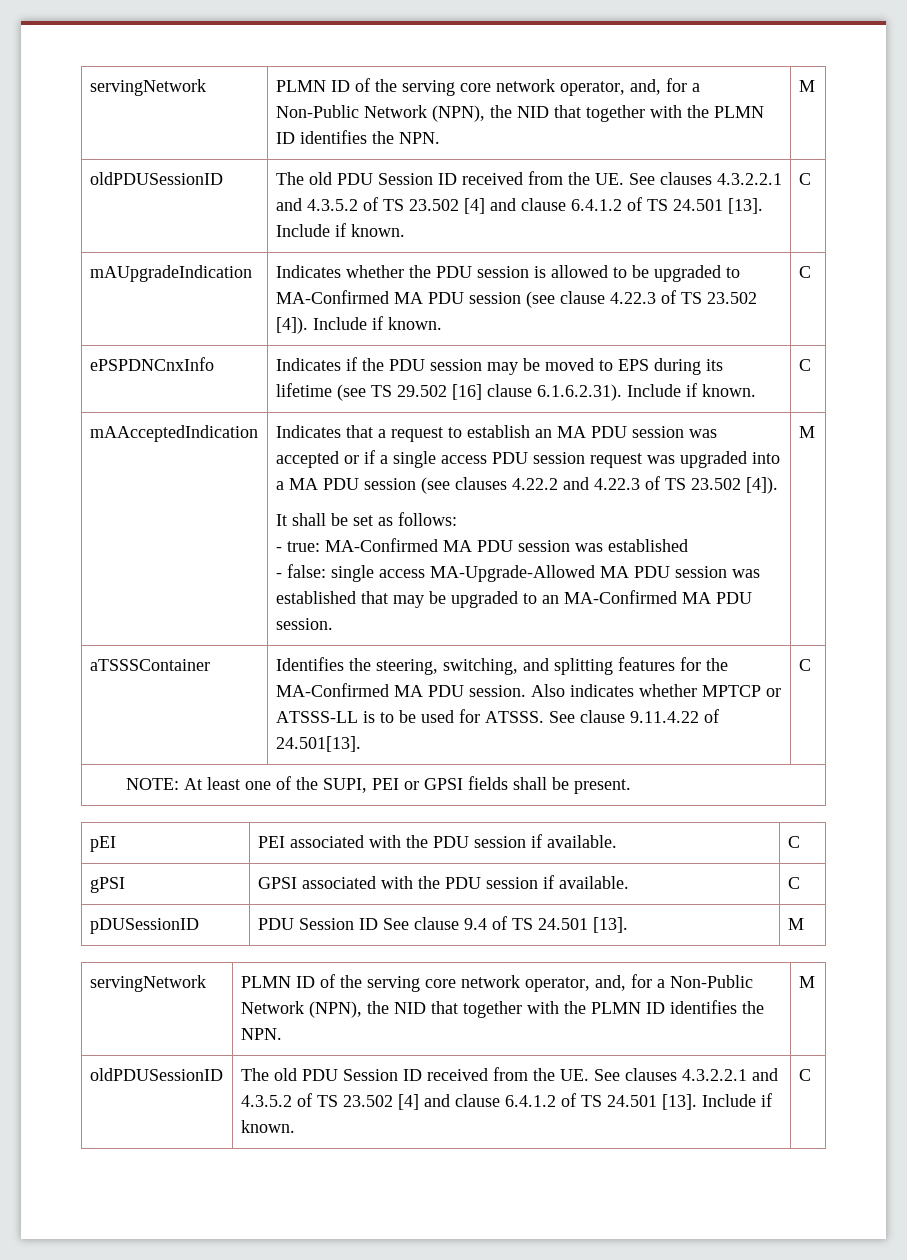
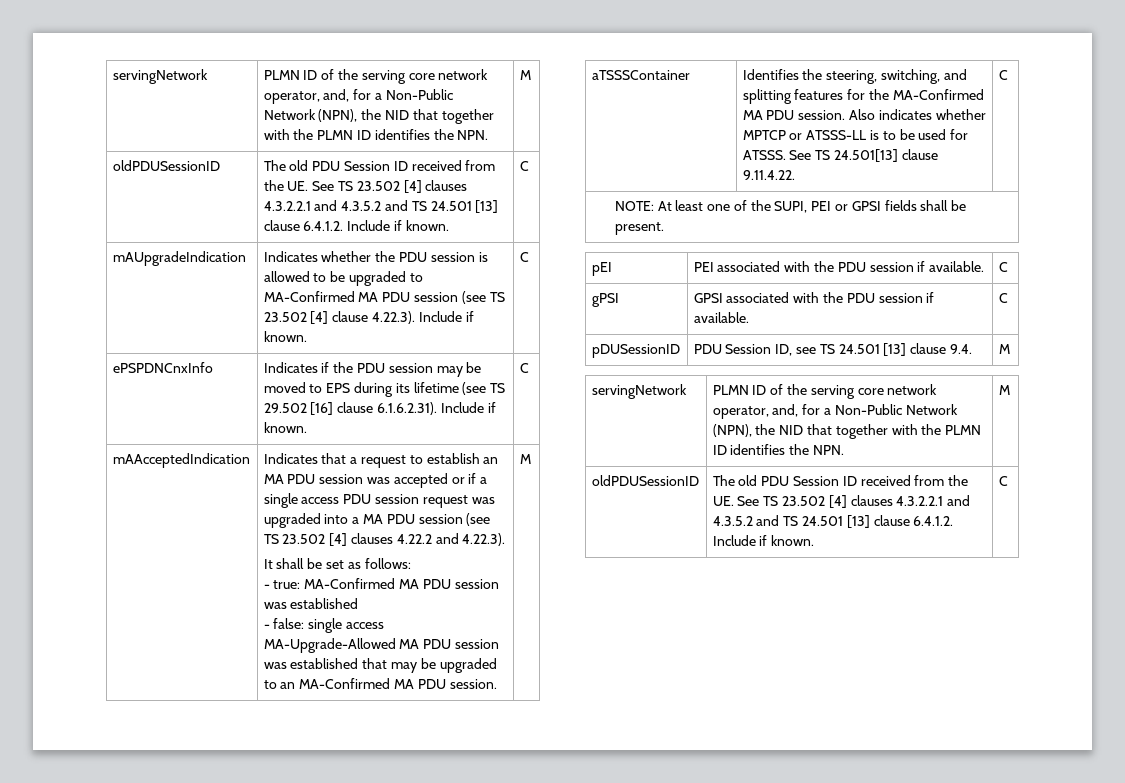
[659,172,782,185] [275,197,763,214] clauses 4.3.2.2.1 and 4.3.5.2 of TS 23.502 [4] and clause 6.4.1.2 of TS 24.501 [13]. -> [338,180,468,193] [263,200,499,213] [263,220,344,231] TS 23.502 [4] clauses 4.3.2.2.1 and 4.3.5.2 and TS 24.501 [13] clause 6.4.1.2.
[559,290,757,304] [275,317,308,334] clause 4.22.3 of TS 23.502 [4]). -> [489,292,505,302] [263,311,416,324] TS 23.502 [4] clause 4.22.3).
[454,476,778,494] clauses 4.22.2 and 4.22.3 of TS 23.502 [4]). -> [263,533,506,546] TS 23.502 [4] clauses 4.22.2 and 4.22.3).
[579,709,719,723] [275,736,361,752] clause 9.11.4.22 of 24.501[13]. -> [815,149,938,162] [742,170,795,180] TS 24.501[13] clause 9.11.4.22.
[358,916,628,933] ID See clause 9.4 of TS 24.501 [13]. -> [775,343,972,356] ID, see TS 24.501 [13] clause 9.4.
[624,1068,778,1081] [240,1093,697,1110] clauses 4.3.2.2.1 and 4.3.5.2 of TS 23.502 [4] and clause 6.4.1.2 of TS 24.501 [13]. -> [763,495,971,508] [712,515,954,528] TS 23.502 [4] clauses 4.3.2.2.1 and 4.3.5.2 and TS 24.501 [13] clause 6.4.1.2.

